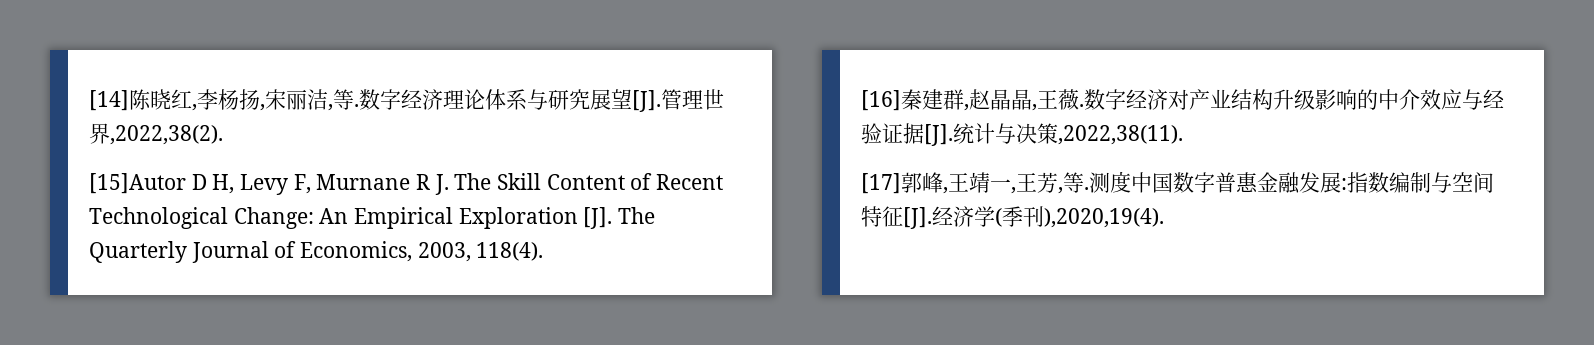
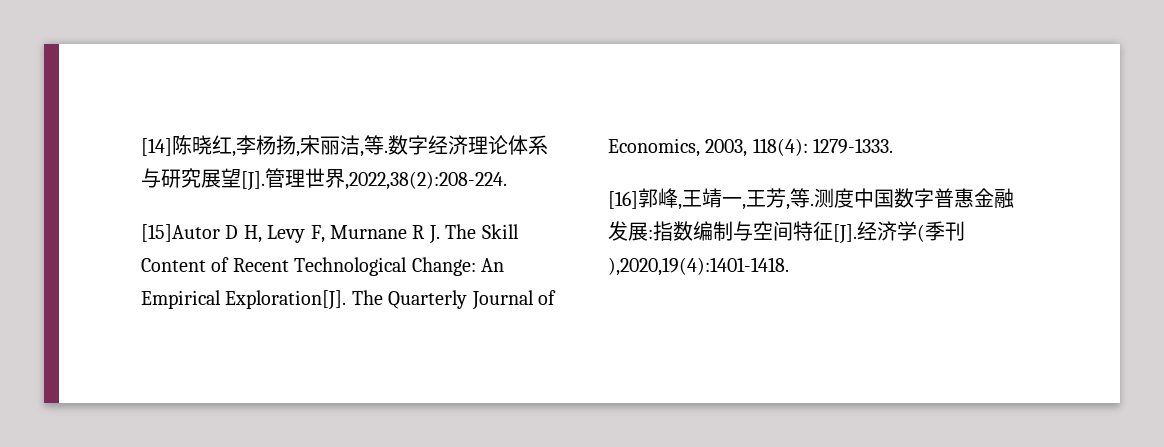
[110,125,223,145] ,2022,38(2). -> [345,171,507,190] ,2022,38(2):208-224.
[458,207,613,229] Exploration [J]. -> [225,290,347,310] Exploration[J].
[476,242,544,261] 118(4). -> [752,138,894,156] 118(4): 1279-1333.
[901,89,1504,111] [861,123,1183,146] [861,173,901,194] 秦建群,赵晶晶,王薇.数字经济对产业结构升级影响的中介效应与经验证据[J].统计与决策,2022,38(11). // [17] -> (638, 200) none
[1044,208,1164,228] ),2020,19(4). -> [608,257,789,276] ),2020,19(4):1401-1418.

